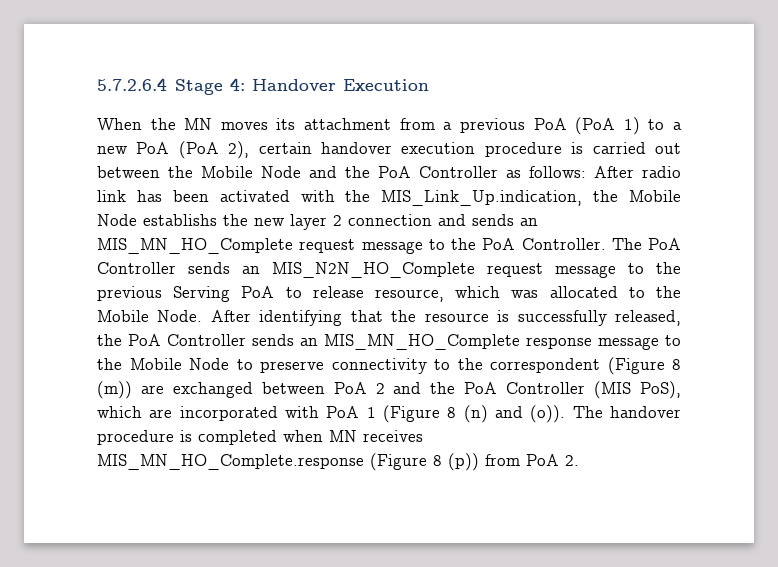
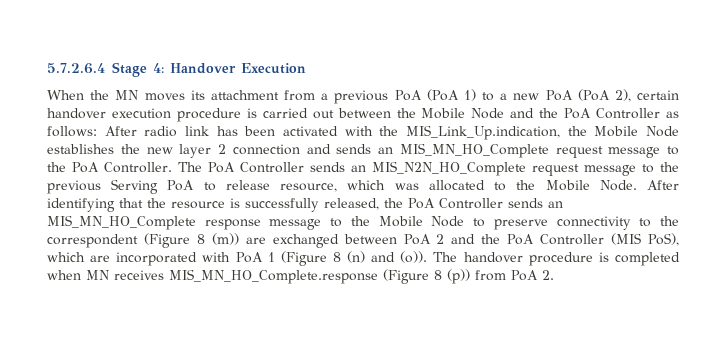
[143,214,217,226] establishs -> [47,144,114,154] establishes

